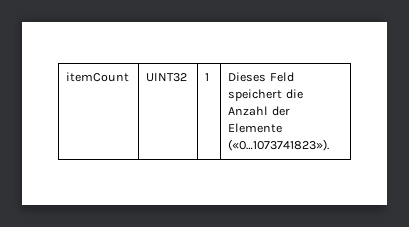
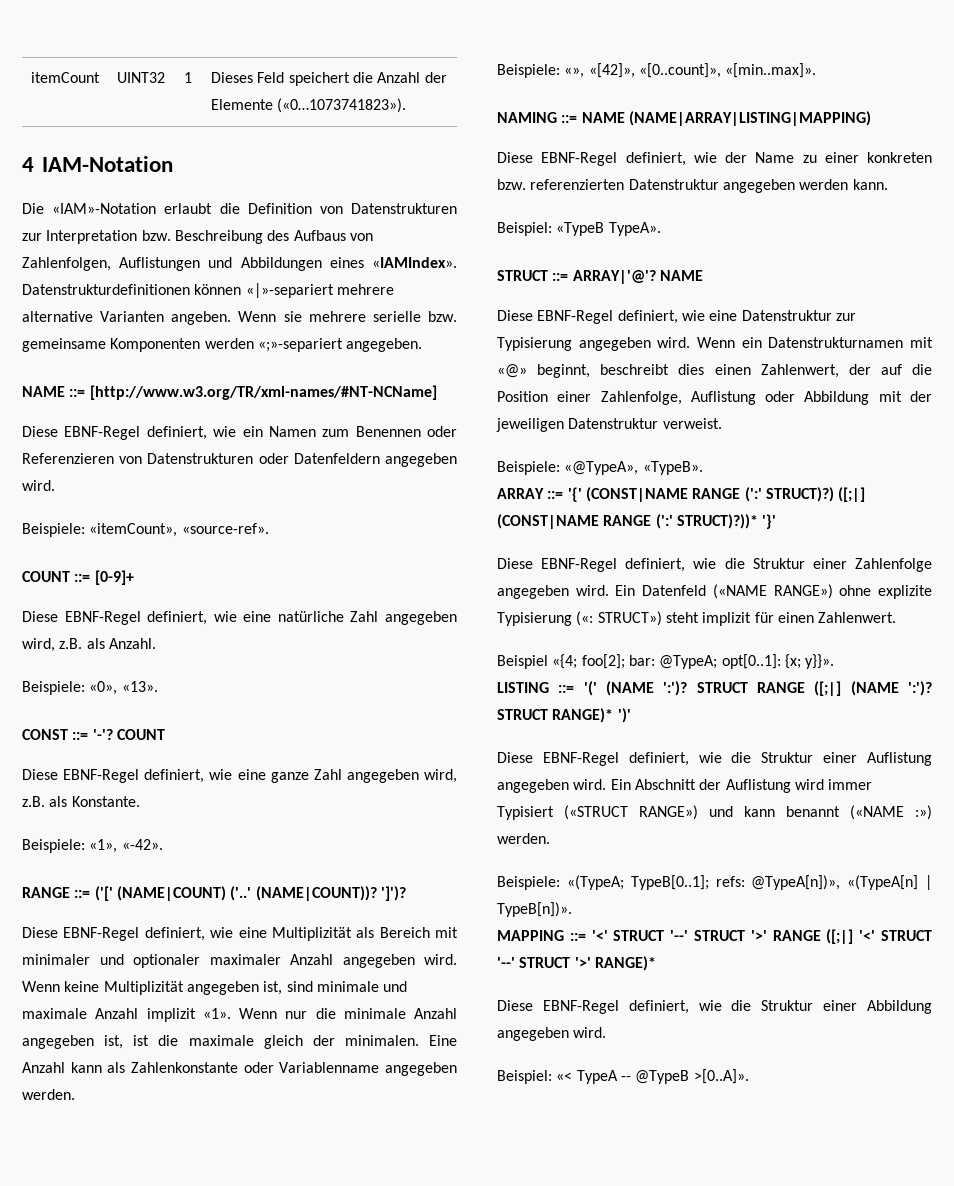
(330, 145) none -> [22,156,173,172] [22,203,458,214] [22,230,373,244] [22,257,457,271] [22,283,394,298] [22,311,458,325] [22,338,423,352] [22,385,437,400] [22,426,457,440] [22,453,457,467] [22,480,55,491] [22,523,269,537] [22,570,134,585] [22,611,457,625] [22,638,156,652] [22,681,158,695] [22,729,165,740] [22,769,457,783] [22,796,140,807] [22,839,163,853] [22,886,406,901] [22,927,458,941] [22,954,457,968] [22,981,408,995] [22,1008,457,1022] [22,1035,457,1049] [22,1062,458,1076] [22,1089,75,1100] [497,63,817,78] [497,111,871,126] [497,152,932,166] [497,179,888,193] [497,222,661,236] [497,270,703,284] [497,310,856,324] [497,337,934,351] [497,364,932,378] [497,391,932,405] [496,418,722,432] [497,461,703,475] [497,487,866,502] [497,514,777,529] [497,558,932,572] [497,584,932,599] [497,611,897,626] [497,654,835,669] [497,681,932,696] [497,708,631,723] [497,752,932,766] [497,779,873,793] [497,805,932,820] [497,833,550,844] [497,875,932,890] [497,902,572,917] [497,929,932,944] [497,956,656,971] [497,1000,932,1014] [497,1027,607,1041] [497,1069,749,1084] // 4 IAM-Notation // Die «IAM»-Notation erlaubt die Definition von Datenstrukturen zur Interpretation bzw. Beschreibung des Aufbaus von Zahlenfolgen, Auflistungen und Abbildungen eines «IAMIndex». Datenstrukturdefinitionen können «|»-separiert mehrere alternative Varianten angeben. Wenn sie mehrere serielle bzw. gemeinsame Komponenten werden «;»-separiert angegeben. // NAME ::= [http://www.w3.org/TR/xml-names/#NT-NCName] // Diese EBNF-Regel definiert, wie ein Namen zum Benennen oder Referenzieren von Datenstrukturen oder Datenfeldern angegeben wird. // Beispiele: «itemCount», «source-ref». // COUNT ::= [0-9]+ // Diese EBNF-Regel definiert, wie eine natürliche Zahl angegeben wird, z.B. als Anzahl. // Beispiele: «0», «13». // CONST ::= '-'? COUNT // Diese EBNF-Regel definiert, wie eine ganze Zahl angegeben wird, z.B. als Konstante. // Beispiele: «1», «-42». // RANGE ::= ('[' (NAME|COUNT) ('..' (NAME|COUNT))? ']')? // Diese EBNF-Regel definiert, wie eine Multiplizität als Bereich mit minimaler und optionaler maximaler Anzahl angegeben wird. Wenn keine Multiplizität angegeben ist, sind minimale und maximale Anzahl implizit «1». Wenn nur die minimale Anzahl angegeben ist, ist die maximale gleich der minimalen. Eine Anzahl kann als Zahlenkonstante oder Variablenname angegeben werden. // Beispiele: «», «[42]», «[0..count]», «[min..max]». // NAMING ::= NAME (NAME|ARRAY|LISTING|MAPPING) // Diese EBNF-Regel definiert, wie der Name zu einer konkreten bzw. referenzierten Datenstruktur angegeben werden kann. // Beispiel: «TypeB TypeA». // STRUCT ::= ARRAY|'@'? NAME // Diese EBNF-Regel definiert, wie eine Datenstruktur zur Typisierung angegeben wird. Wenn ein Datenstrukturnamen mit «@» beginnt, beschreibt dies einen Zahlenwert, der auf die Position einer Zahlenfolge, Auflistung oder Abbildung mit der jeweiligen Datenstruktur verweist. // Beispiele: «@TypeA», «TypeB». // ARRAY ::= '{' (CONST|NAME RANGE (':' STRUCT)?) ([;|] (CONST|NAME RANGE (':' STRUCT)?))* '}' // Diese EBNF-Regel definiert, wie die Struktur einer Zahlenfolge angegeben wird. Ein Datenfeld («NAME RANGE») ohne explizite Typisierung («: STRUCT») steht implizit für einen Zahlenwert. // Beispiel «{4; foo[2]; bar: @TypeA; opt[0..1]: {x; y}}». // LISTING ::= '(' (NAME ':')? STRUCT RANGE ([;|] (NAME ':')? STRUCT RANGE)* ')' // Diese EBNF-Regel definiert, wie die Struktur einer Auflistung angegeben wird. Ein Abschnitt der Auflistung wird immer Typisiert («STRUCT RANGE») und kann benannt («NAME :») werden. // Beispiele: «(TypeA; TypeB[0..1]; refs: @TypeA[n])», «(TypeA[n] | TypeB[n])». // MAPPING ::= '<' STRUCT '--' STRUCT '>' RANGE ([;|] '<' STRUCT '--' STRUCT '>' RANGE)* // Diese EBNF-Regel definiert, wie die Struktur einer Abbildung angegeben wird. // Beispiel: «< TypeA -- @TypeB >[0..A]».

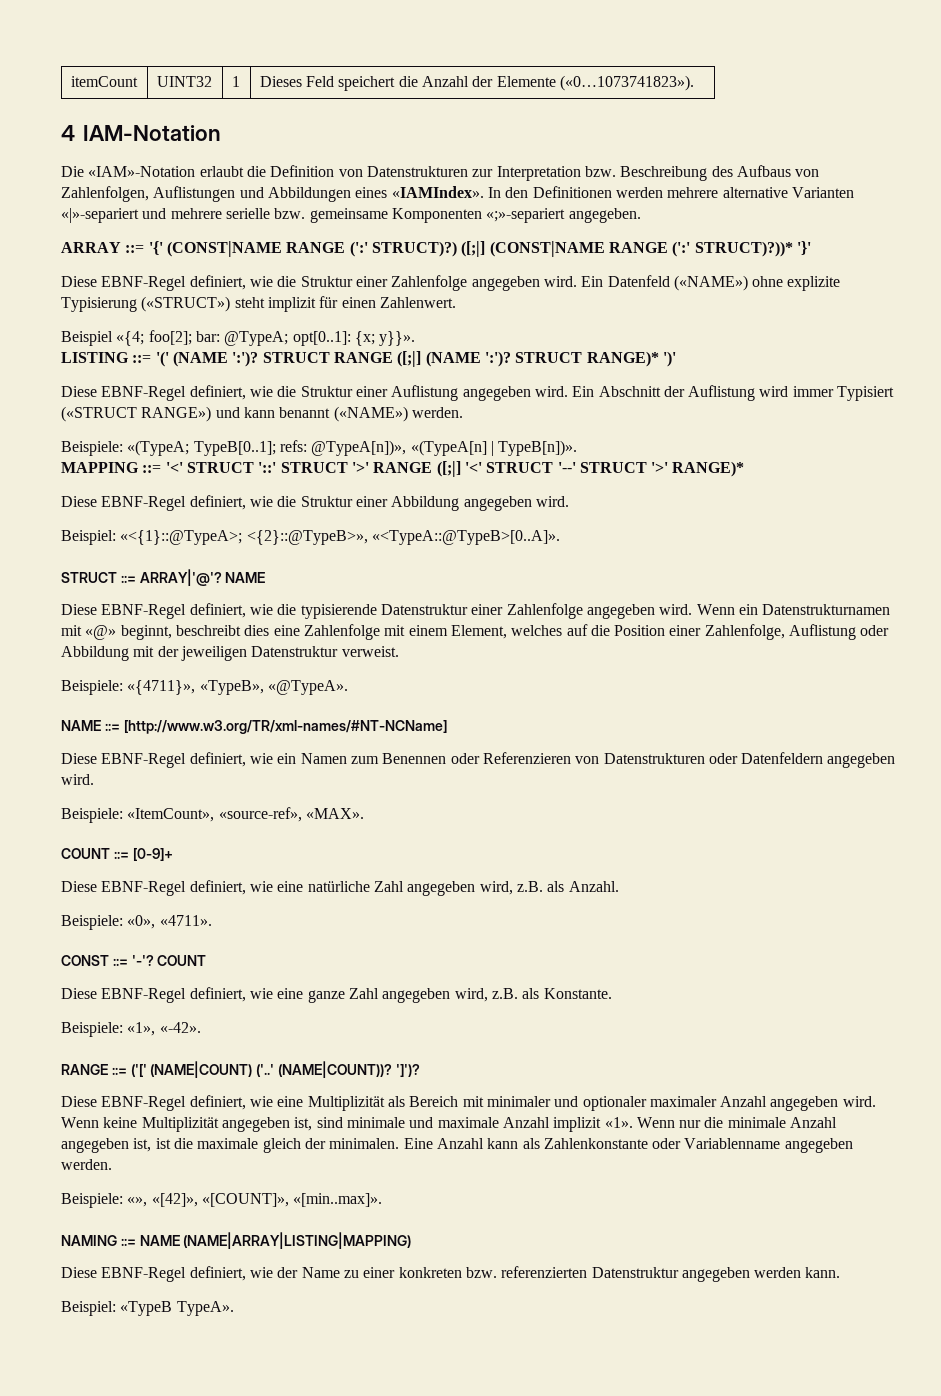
[22,283,394,298] [22,311,302,325] Datenstrukturdefinitionen können «|»-separiert mehrere alternative Varianten angeben. Wenn sie -> [487,186,854,198] [61,208,167,223] In den Definitionen werden mehrere alternative Varianten «|»-separiert und
[204,338,254,349] werden -> (482, 215) none
(423, 345) none -> [61,241,811,257] [61,275,841,291] [61,296,456,312] [61,330,416,346] [61,351,676,367] [61,385,895,401] [61,406,463,422] [61,440,578,456] [61,461,745,477] [61,495,569,511] [61,530,560,545] [61,569,266,586] [61,603,891,619] [61,624,890,640] [61,646,399,661] [61,680,348,695] // ARRAY ::= '{' (CONST|NAME RANGE (':' STRUCT)?) ([;|] (CONST|NAME RANGE (':' STRUCT)?))* '}' // Diese EBNF-Regel definiert, wie die Struktur einer Zahlenfolge angegeben wird. Ein Datenfeld («NAME») ohne explizite Typisierung («STRUCT») steht implizit für einen Zahlenwert. // Beispiel «{4; foo[2]; bar: @TypeA; opt[0..1]: {x; y}}». // LISTING ::= '(' (NAME ':')? STRUCT RANGE ([;|] (NAME ':')? STRUCT RANGE)* ')' // Diese EBNF-Regel definiert, wie die Struktur einer Auflistung angegeben wird. Ein Abschnitt der Auflistung wird immer Typisiert («STRUCT RANGE») und kann benannt («NAME») werden. // Beispiele: «(TypeA; TypeB[0..1]; refs: @TypeA[n])», «(TypeA[n] | TypeB[n])». // MAPPING ::= '<' STRUCT '::' STRUCT '>' RANGE ([;|] '<' STRUCT '--' STRUCT '>' RANGE)* // Diese EBNF-Regel definiert, wie die Struktur einer Abbildung angegeben wird. // Beispiel: «<{1}::@TypeA>; <{2}::@TypeB>», «<TypeA::@TypeB>[0..A]». // STRUCT ::= ARRAY|'@'? NAME // Diese EBNF-Regel definiert, wie die typisierende Datenstruktur einer Zahlenfolge angegeben wird. Wenn ein Datenstrukturnamen mit «@» beginnt, beschreibt dies eine Zahlenfolge mit einem Element, welches auf die Position einer Zahlenfolge, Auflistung oder Abbildung mit der jeweiligen Datenstruktur verweist. // Beispiele: «{4711}», «TypeB», «@TypeA».
[89,523,269,537] «itemCount», «source-ref». -> [127,807,364,822] «ItemCount», «source-ref», «MAX».
[121,681,158,692] «13». -> [159,915,212,926] «4711».
[638,63,721,78] «[0..count]», -> [201,1193,289,1207] «[COUNT]»,
[497,270,703,284] [497,310,856,324] [497,337,934,351] [497,364,932,378] [497,391,932,405] [496,418,722,432] [497,461,703,475] [497,487,866,502] [497,514,777,529] [497,558,932,572] [497,584,932,599] [497,611,897,626] [497,654,835,669] [497,681,932,696] [497,708,631,723] [497,752,932,766] [497,779,873,793] [497,805,932,820] [497,833,550,844] [497,875,932,890] [497,902,572,917] [497,929,932,944] [497,956,656,971] [497,1000,932,1014] [497,1027,607,1041] [497,1069,749,1084] // STRUCT ::= ARRAY|'@'? NAME // Diese EBNF-Regel definiert, wie eine Datenstruktur zur Typisierung angegeben wird. Wenn ein Datenstrukturnamen mit «@» beginnt, beschreibt dies einen Zahlenwert, der auf die Position einer Zahlenfolge, Auflistung oder Abbildung mit der jeweiligen Datenstruktur verweist. // Beispiele: «@TypeA», «TypeB». // ARRAY ::= '{' (CONST|NAME RANGE (':' STRUCT)?) ([;|] (CONST|NAME RANGE (':' STRUCT)?))* '}' // Diese EBNF-Regel definiert, wie die Struktur einer Zahlenfolge angegeben wird. Ein Datenfeld («NAME RANGE») ohne explizite Typisierung («: STRUCT») steht implizit für einen Zahlenwert. // Beispiel «{4; foo[2]; bar: @TypeA; opt[0..1]: {x; y}}». // LISTING ::= '(' (NAME ':')? STRUCT RANGE ([;|] (NAME ':')? STRUCT RANGE)* ')' // Diese EBNF-Regel definiert, wie die Struktur einer Auflistung angegeben wird. Ein Abschnitt der Auflistung wird immer Typisiert («STRUCT RANGE») und kann benannt («NAME :») werden. // Beispiele: «(TypeA; TypeB[0..1]; refs: @TypeA[n])», «(TypeA[n] | TypeB[n])». // MAPPING ::= '<' STRUCT '--' STRUCT '>' RANGE ([;|] '<' STRUCT '--' STRUCT '>' RANGE)* // Diese EBNF-Regel definiert, wie die Struktur einer Abbildung angegeben wird. // Beispiel: «< TypeA -- @TypeB >[0..A]». -> (234, 1308) none

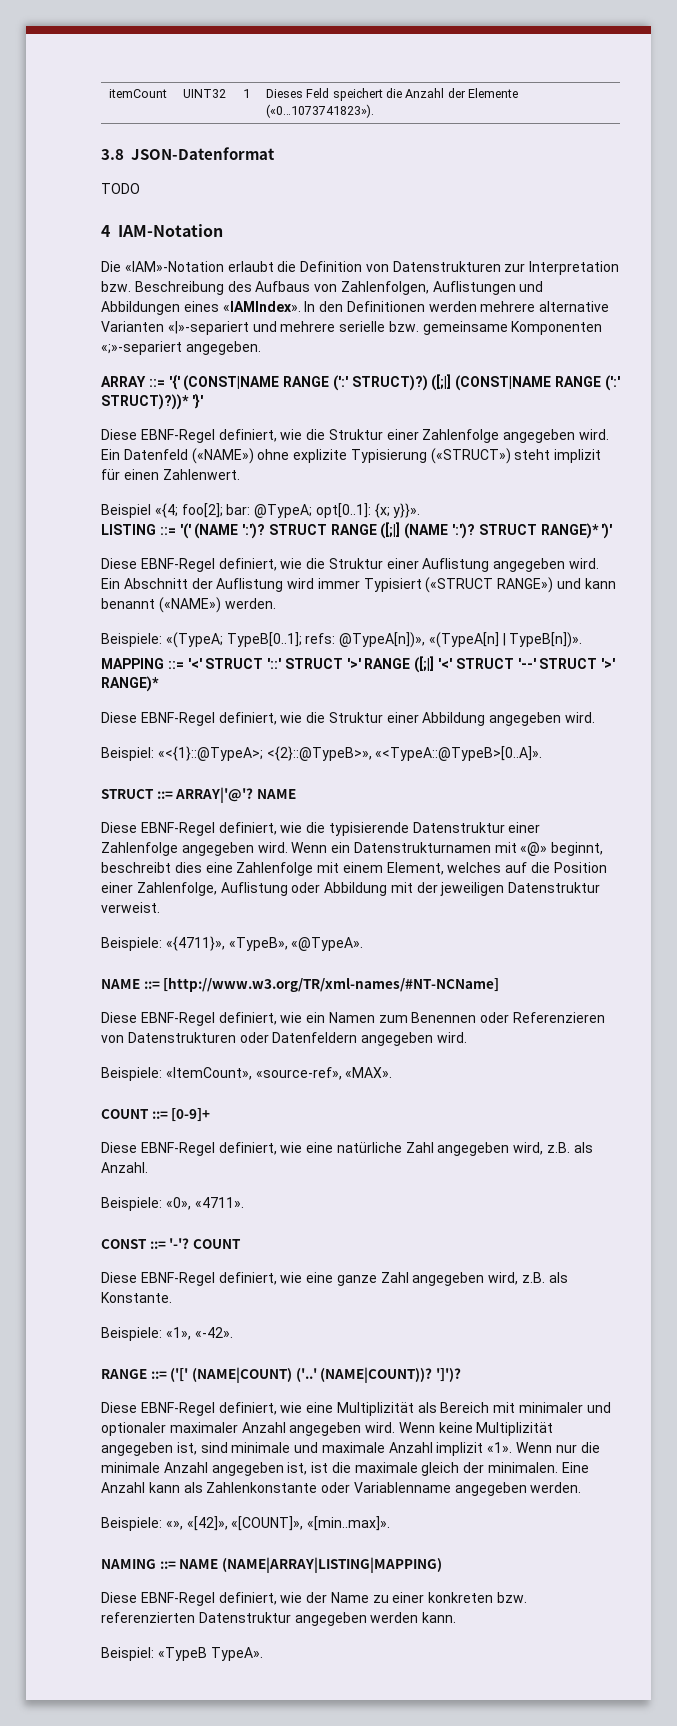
(694, 83) none -> [101,147,275,160] [101,183,140,194] // 3.8 JSON-Datenformat // TODO

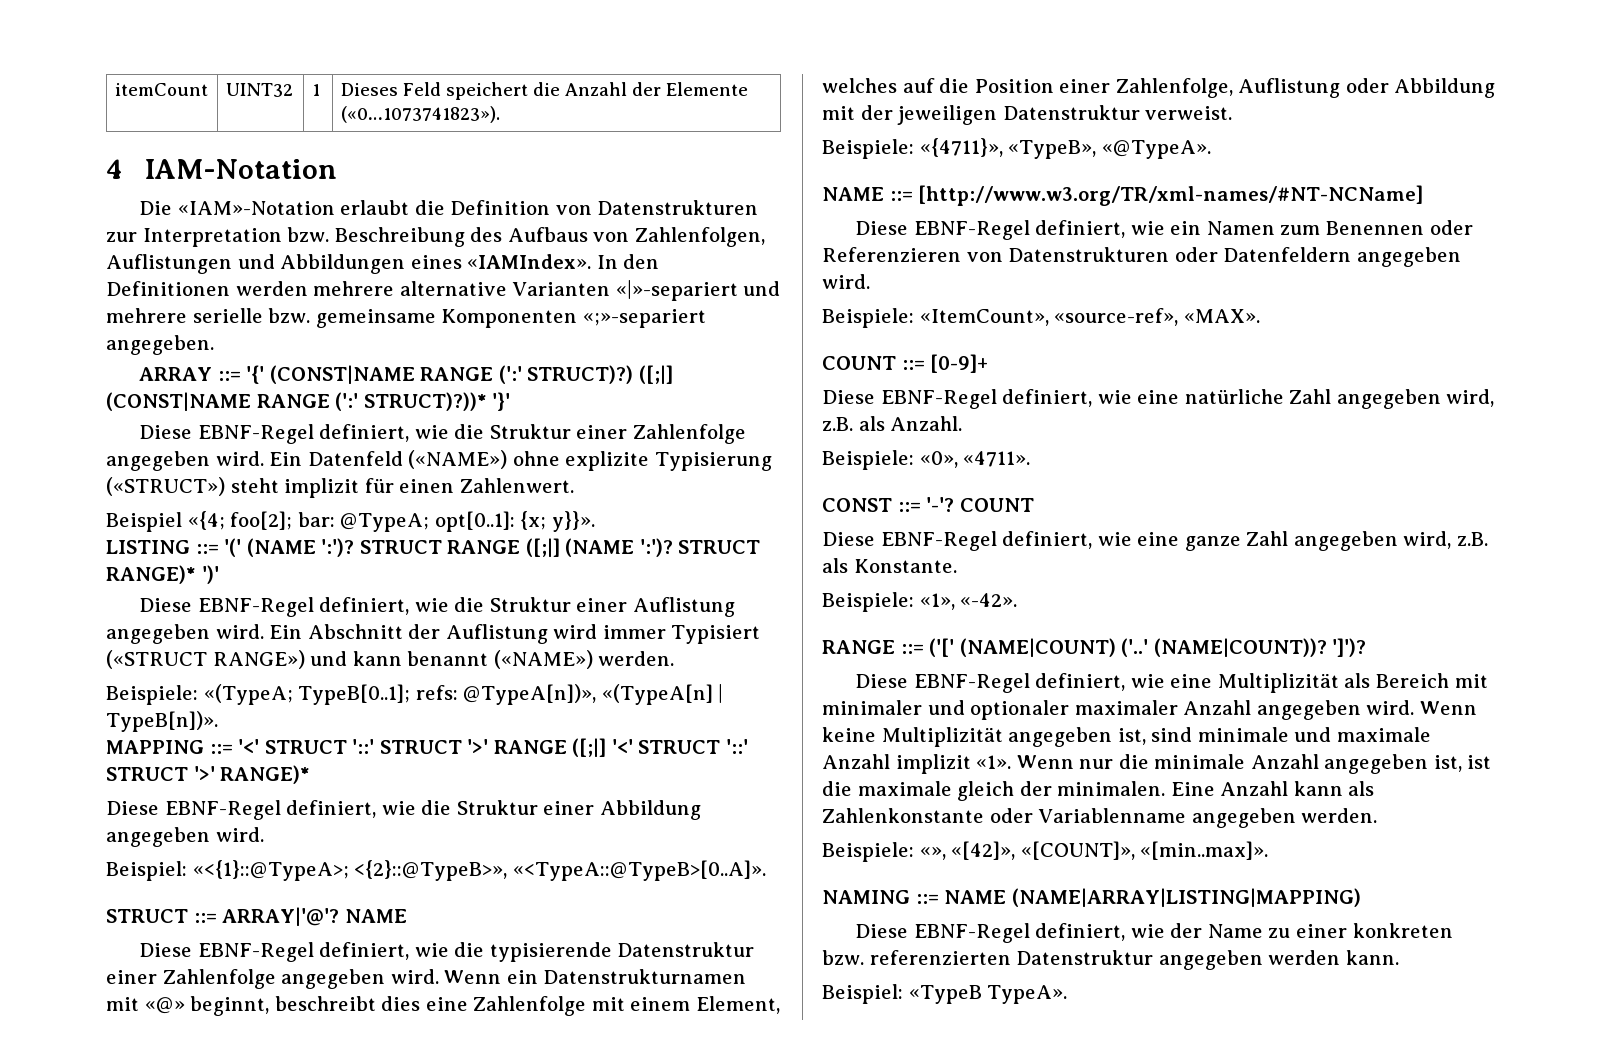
[101,147,275,160] [101,183,140,194] // 3.8 JSON-Datenformat // TODO -> (500, 114) none
[517,658,536,669] '--' -> [725,739,748,754] '::'

